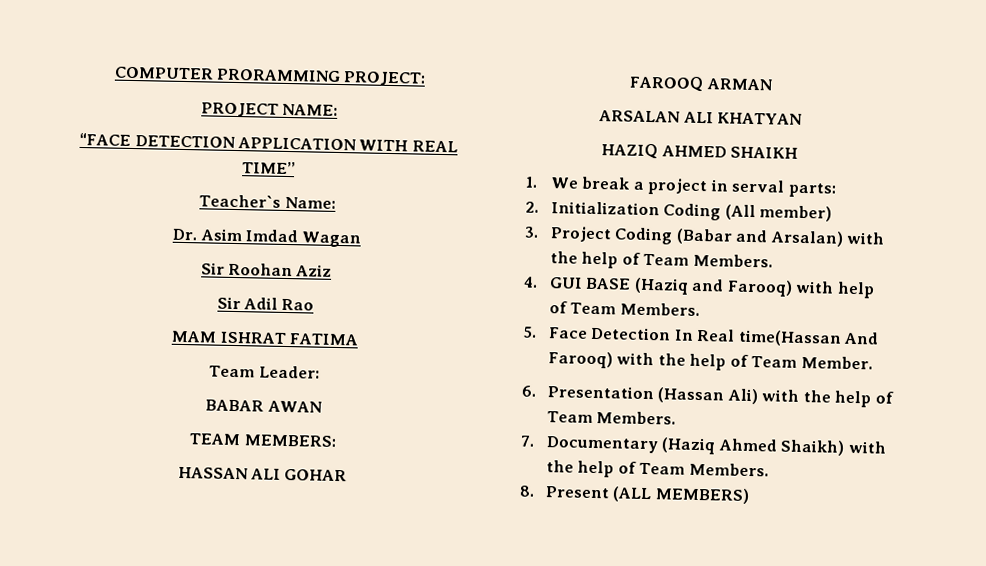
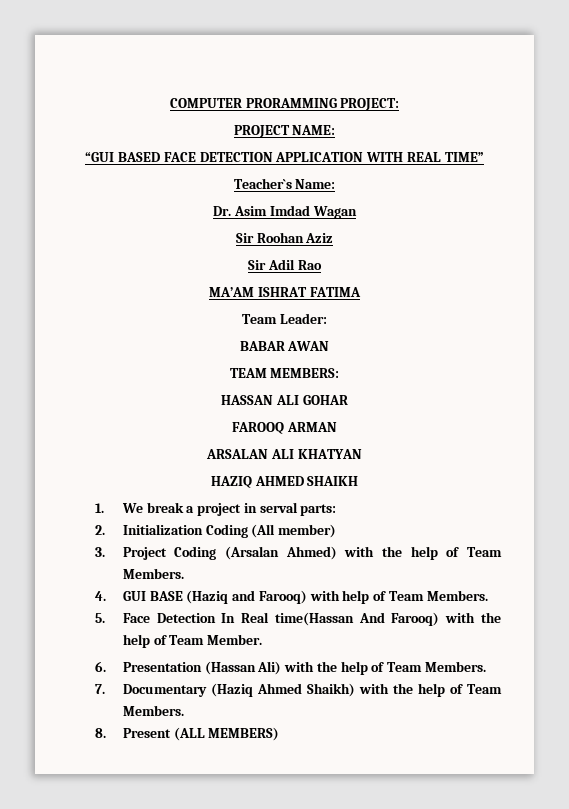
[79,132,132,146] “FACE -> [85,152,196,162] “GUI BASED FACE
[171,330,218,343] MAM -> [209,287,255,297] MA’AM
[675,228,844,247] (Babar and Arsalan) -> [225,546,337,560] (Arsalan Ahmed)

